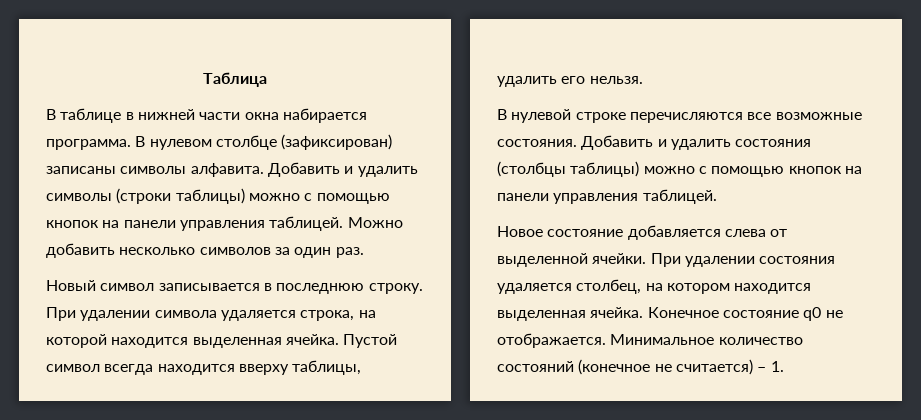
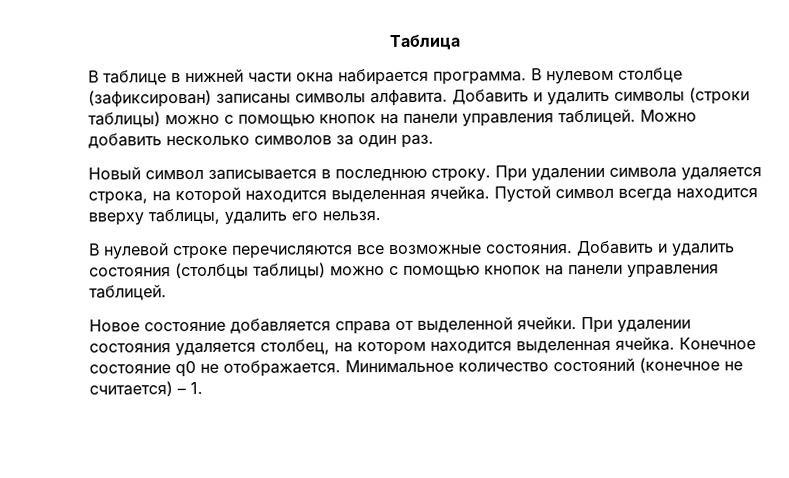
[724,229,766,237] слева -> [335,321,391,335] справа

